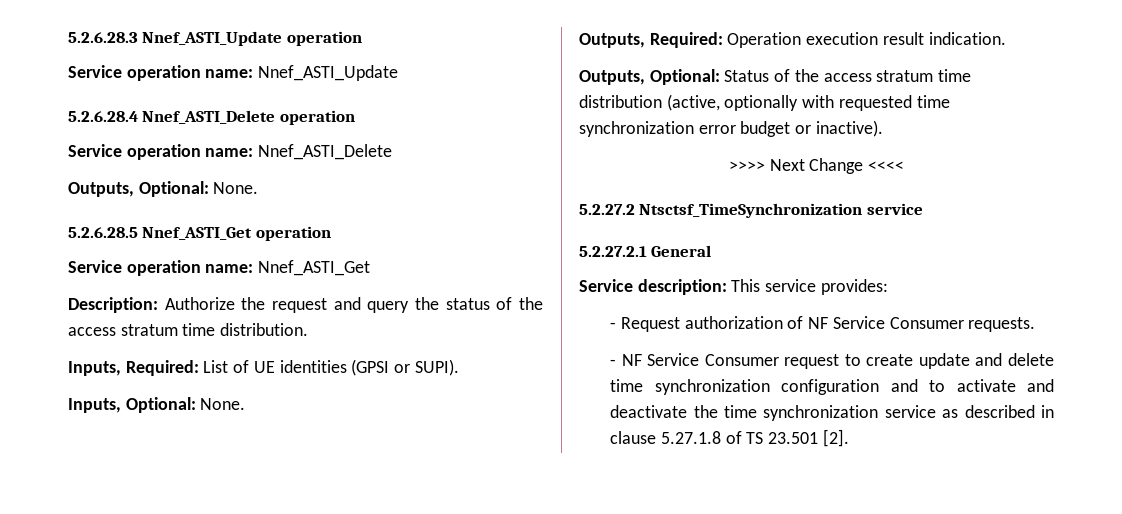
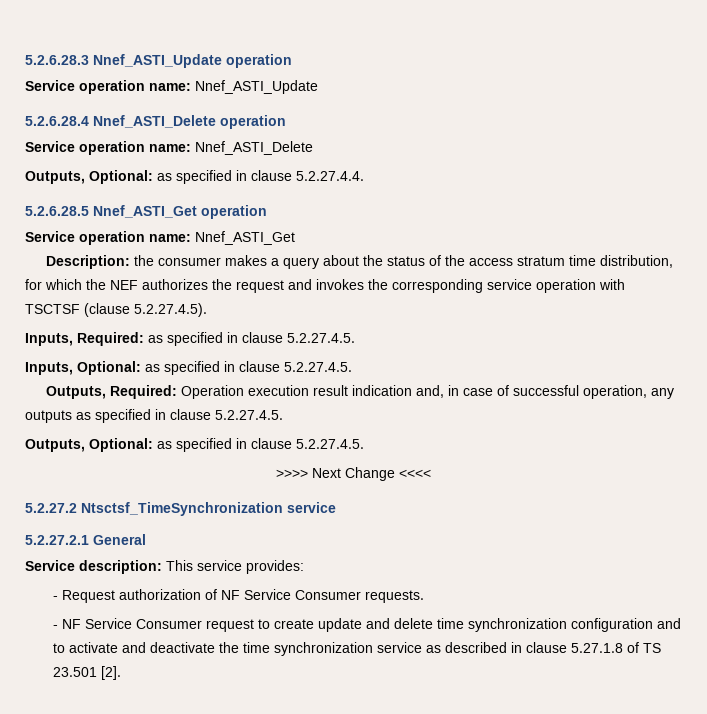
[213,182,259,194] None. -> [157,170,364,184] as specified in clause 5.2.27.4.4.
[164,297,410,313] Authorize the request and query -> [133,255,359,269] the consumer makes a query about
[220,323,309,336] [68,359,459,376] [68,397,246,413] distribution. // Inputs, Required: List of UE identities (GPSI or SUPI). // Inputs, Optional: None. -> [599,255,673,268] [25,279,625,293] [25,303,207,317] [25,332,355,346] [25,361,352,375] distribution, for which the NEF authorizes the request and invokes the corresponding service operation with TSCTSF (clause 5.2.27.4.5). // Inputs, Required: as specified in clause 5.2.27.4.5. // Inputs, Optional: as specified in clause 5.2.27.4.5.
[928,32,1006,45] [579,69,972,85] [579,94,950,111] [579,120,883,137] indication. // Outputs, Optional: Status of the access stratum time distribution (active, optionally with requested time synchronization error budget or inactive). -> [351,385,674,399] [25,409,283,423] [25,438,364,452] indication and, in case of successful operation, any outputs as specified in clause 5.2.27.4.5. // Outputs, Optional: as specified in clause 5.2.27.4.5.

